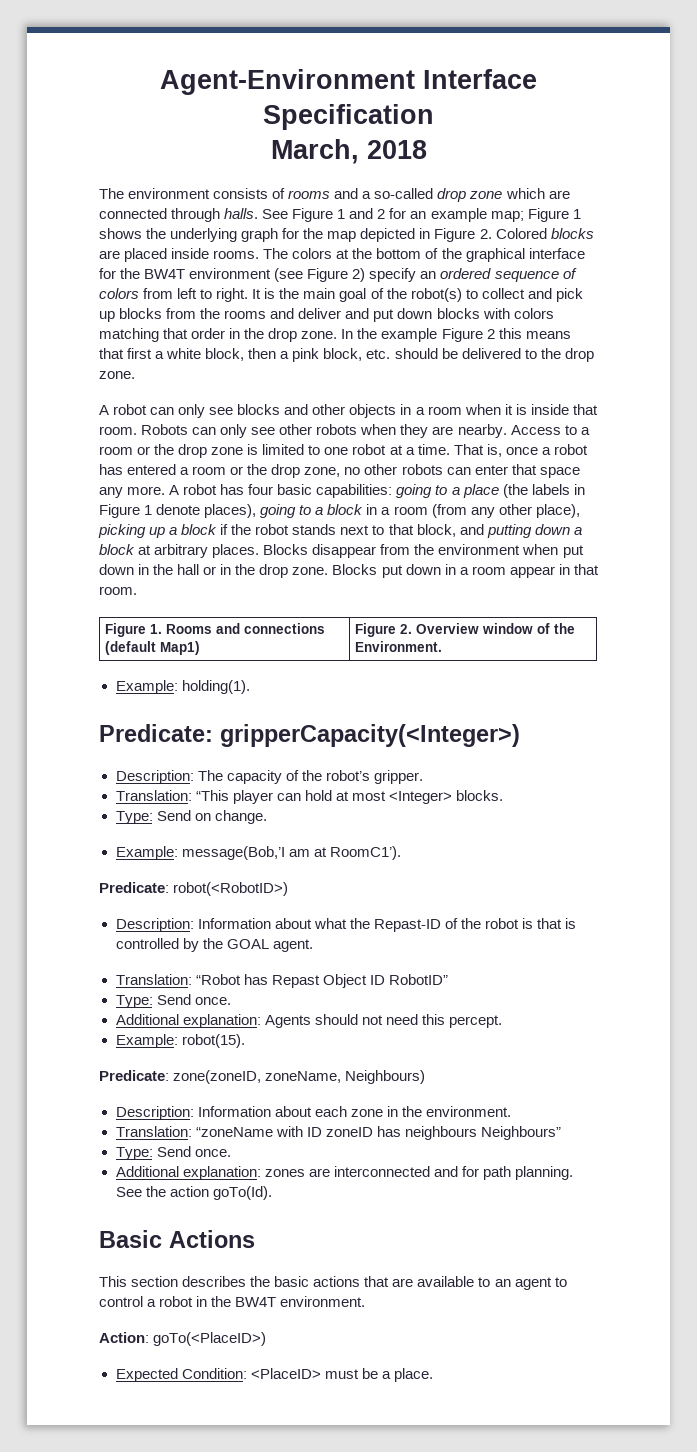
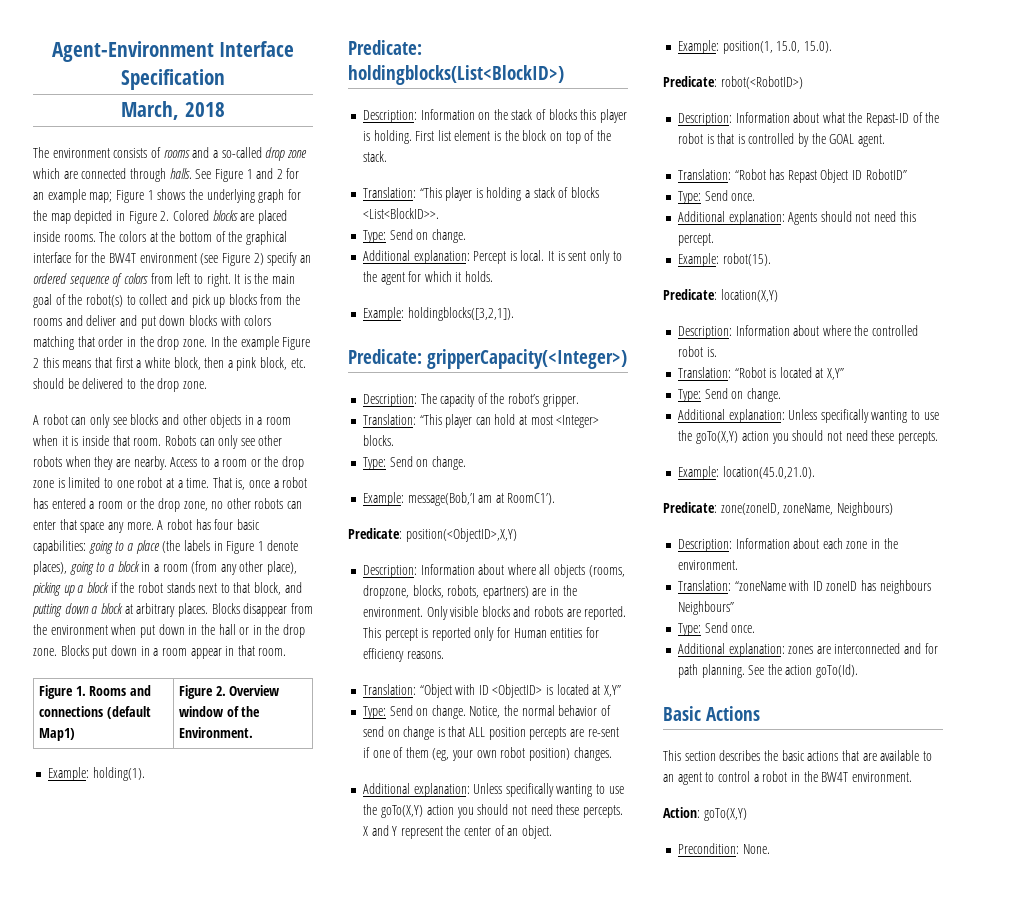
(250, 687) none -> [348,40,422,55] [348,65,564,85] [362,109,628,123] [362,130,611,144] [362,151,387,162] [362,187,600,201] [362,208,439,219] [362,229,466,243] [362,250,622,264] [362,271,494,285] [362,307,514,321] // Predicate: holdingblocks(List<BlockID>) // Description: Information on the stack of blocks this player is holding. First list element is the block on top of the stack. // Translation: “This player is holding a stack of blocks <List<BlockID>>. // Type: Send on change. // Additional explanation: Percept is local. It is sent only to the agent for which it holds. // Example: holdingblocks([3,2,1]).
(401, 853) none -> [348,528,517,542] [362,564,625,578] [362,585,577,599] [362,606,627,620] [362,627,600,641] [362,648,444,662] [362,684,622,698] [362,705,612,719] [362,726,619,740] [362,747,612,761] [362,783,624,797] [362,804,623,818] [362,825,553,839] [677,40,832,54] // Predicate: position(<ObjectID>,X,Y) // Description: Information about where all objects (rooms, dropzone, blocks, robots, epartners) are in the environment. Only visible blocks and robots are reported. This percept is reported only for Human entities for efficiency reasons. // Translation: “Object with ID <ObjectID> is located at X,Y” // Type: Send on change. Notice, the normal behavior of send on change is that ALL position percepts are re-sent if one of them (eg, your own robot position) changes. // Additional explanation: Unless specifically wanting to use the goTo(X,Y) action you should not need these percepts. X and Y represent the center of an object. // Example: position(1, 15.0, 15.0).
(245, 1041) none -> [663,289,778,302] [677,325,919,339] [677,346,717,357] [677,367,845,380] [677,388,781,402] [677,409,939,423] [677,430,938,444] [677,466,815,480] // Predicate: location(X,Y) // Description: Information about where the controlled robot is. // Translation: “Robot is located at X,Y” // Type: Send on change. // Additional explanation: Unless specifically wanting to use the goTo(X,Y) action you should not need these percepts. // Example: location(45.0,21.0).
[153,1332,267,1346] [115,1368,433,1382] goTo(<PlaceID>) // Expected Condition: <PlaceID> must be a place. -> [703,808,747,821] [677,843,770,854] goTo(X,Y) // Precondition: None.

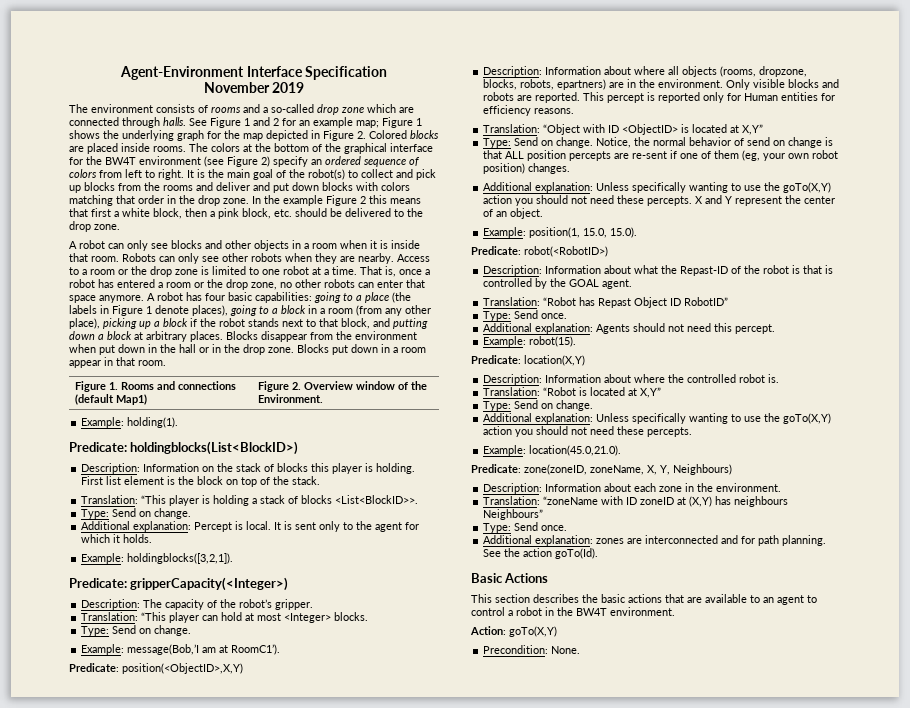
[121,101,225,120] March, 2018 -> [203,82,305,93] November 2019
[107,522,154,533] any more. -> [99,295,144,303] anymore.
(834, 509) none -> [647,465,670,475] X, Y,
(858, 586) none -> [677,496,713,507] at (X,Y)

